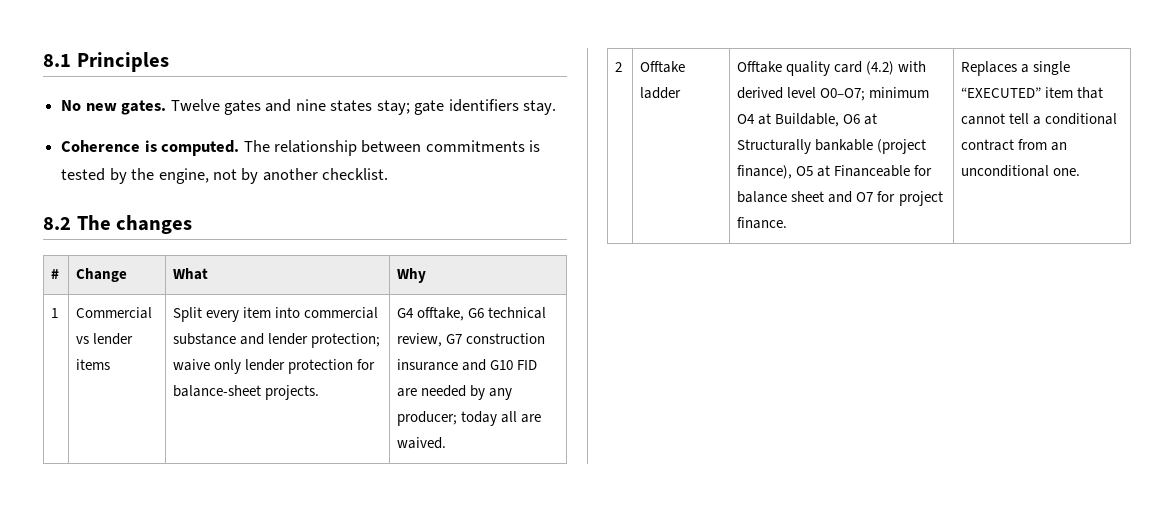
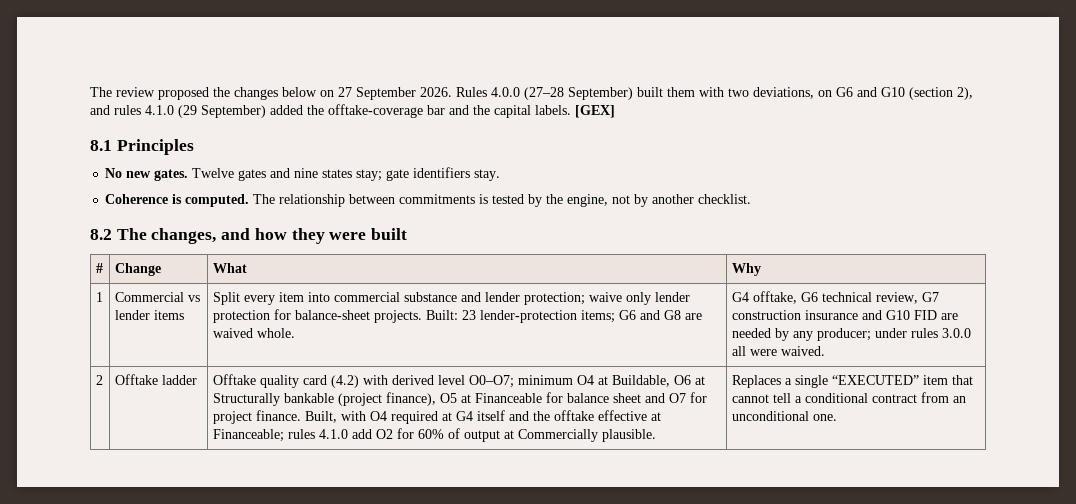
(43, 60) none -> [90,87,973,100] [90,104,615,118] The review proposed the changes below on 27 September 2026. Rules 4.0.0 (27–28 September) built them with two deviations, on G6 and G10 (section 2), and rules 4.1.0 (29 September) added the offtake-coverage bar and the capital labels. [GEX] //
[116,215,193,234] changes -> [151,228,408,244] changes, and how they were built
(320, 392) none -> [425,310,702,323] [212,328,295,338] Built: 23 lender-protection items; G6 and G8 are waived whole.
[461,411,542,426] today all are -> [874,328,971,338] [731,346,777,356] under rules 3.0.0 all were
(788, 223) none -> [304,410,661,424] [212,428,656,442] Built, with O4 required at G4 itself and the offtake effective at Financeable; rules 4.1.0 add O2 for 60% of output at Commercially plausible.

